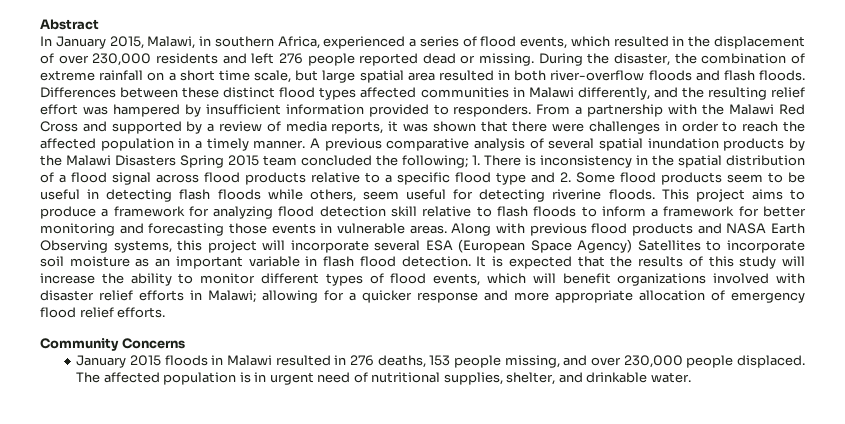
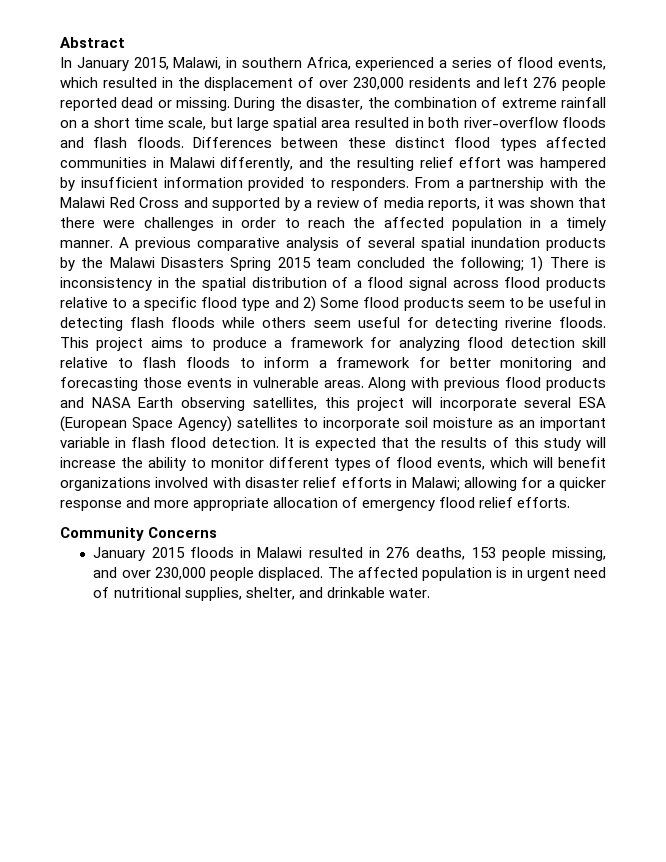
[472,155,480,165] 1. -> [530,256,544,272] 1)
[560,172,571,182] 2. -> [302,296,316,312] 2)
[309,189,356,202] others, -> [262,317,307,328] others
[40,240,172,253] Observing systems, -> [181,397,317,411] observing satellites,
[637,240,701,251] Satellites -> [237,417,298,428] satellites

